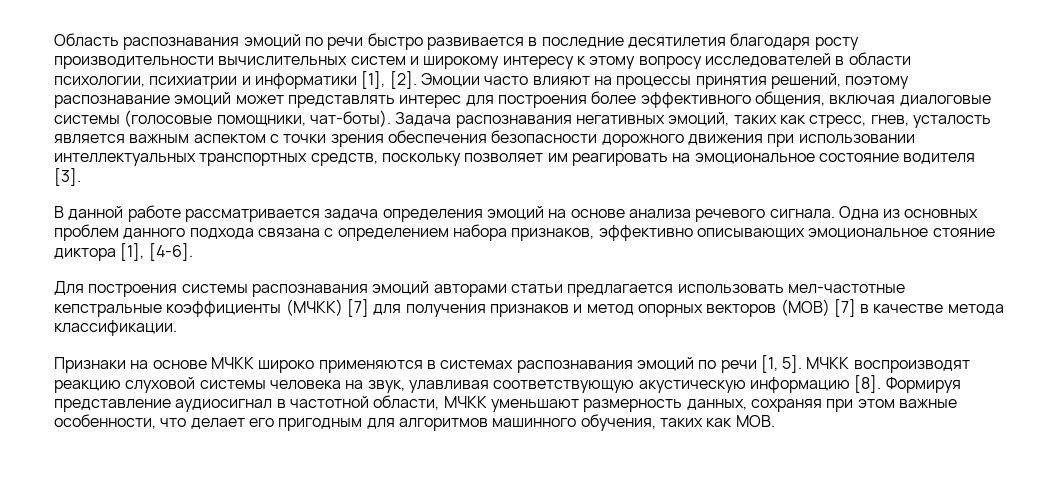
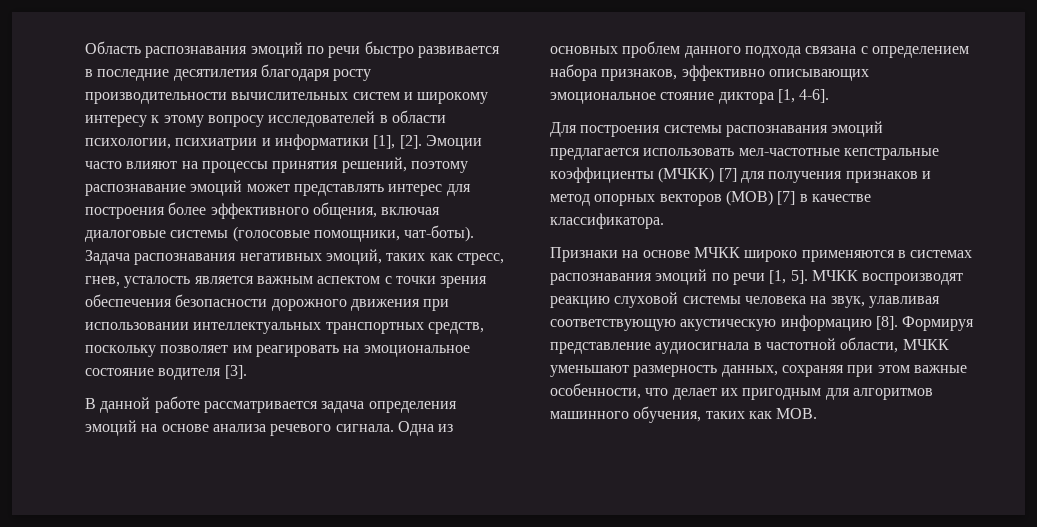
[120,243,193,261] [1], [4-6]. -> [777,89,830,103] [1, 4-6].
[433,284,563,297] авторами статьи -> (884, 129) none
[947,304,1004,315] [54,320,177,336] метода классификации. -> [550,213,664,229] классификатора.
[175,399,273,412] аудиосигнал -> [655,342,750,354] аудиосигнала
[248,418,274,427] его -> [720,388,738,396] их

